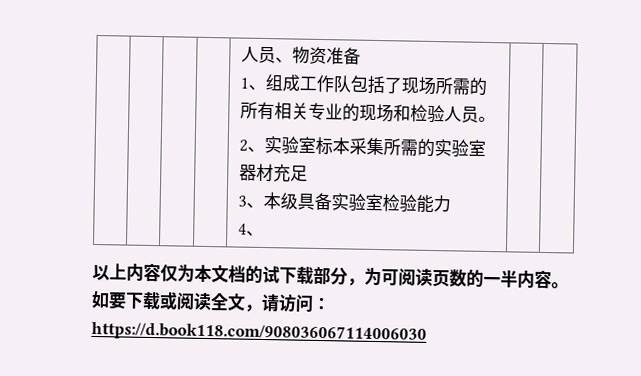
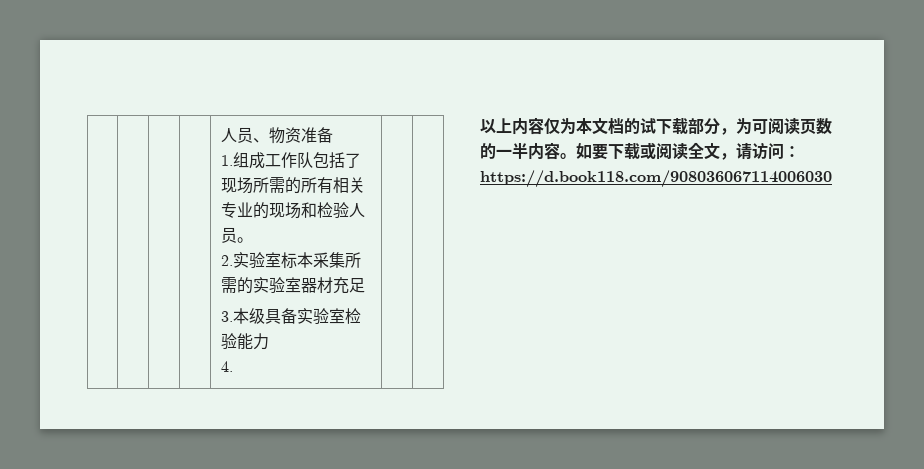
[240,77,267,91] 1、 -> [221,155,234,166] 1.
[239,139,266,153] 2、 -> [221,255,234,266] 2.
[238,195,265,209] 3、 -> [221,311,234,322] 3.
[238,223,265,237] 4、 -> [221,361,234,372] 4.

